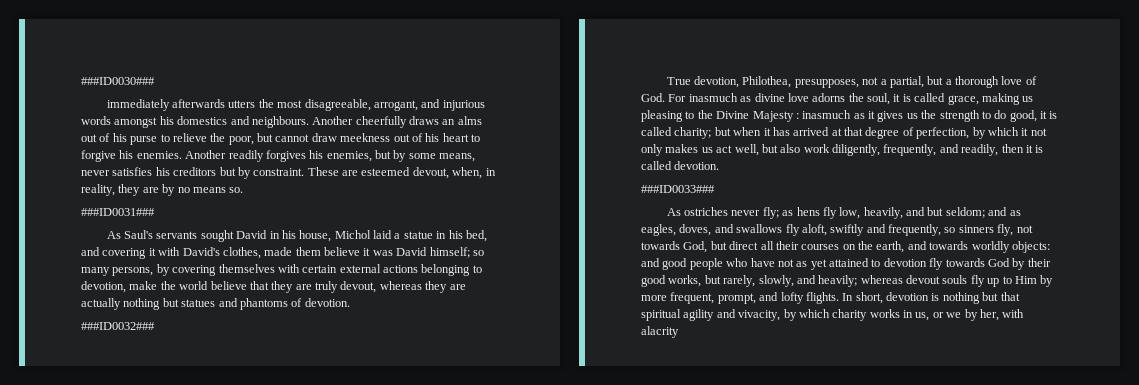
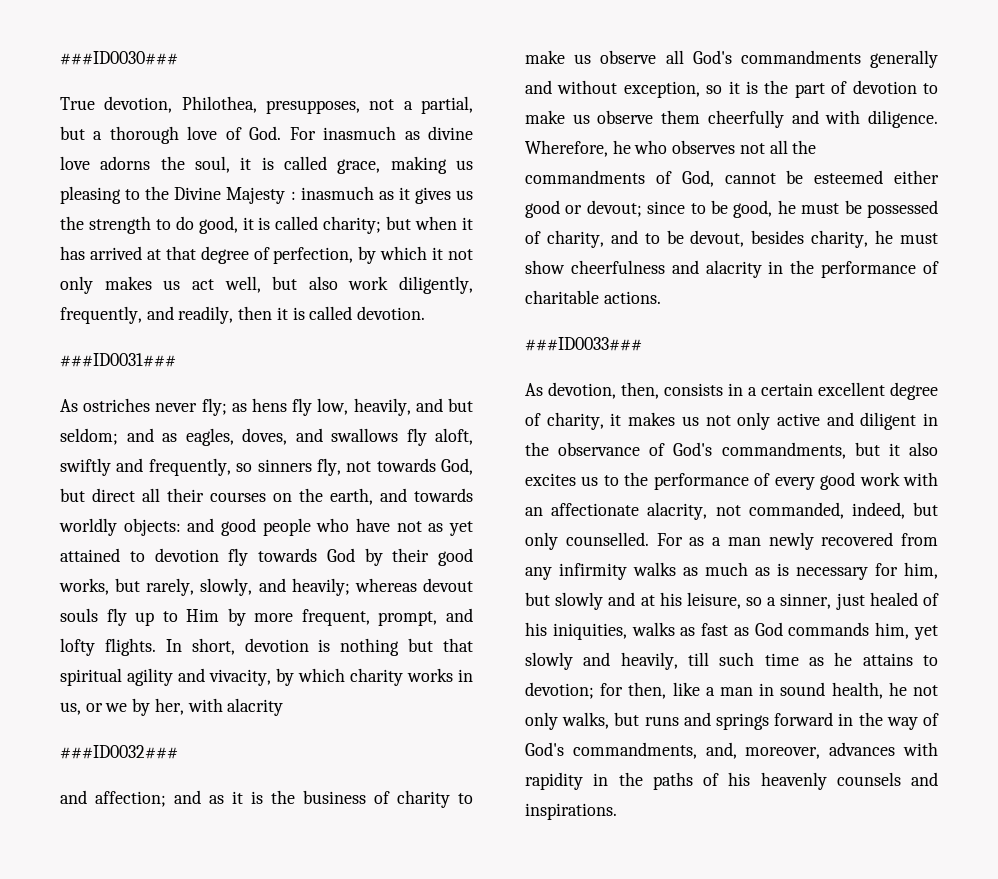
[106,99,485,111] [81,116,482,128] [81,133,480,145] [81,150,476,162] [81,167,496,179] [81,184,244,196] [81,208,155,216] [106,230,487,242] [81,247,484,259] [81,264,482,276] [81,281,466,293] [81,298,350,310] [81,322,155,330] // immediately afterwards utters the most disagreeable, arrogant, and injurious words amongst his domestics and neighbours. Another cheerfully draws an alms out of his purse to relieve the poor, but cannot draw meekness out of his heart to forgive his enemies. Another readily forgives his enemies, but by some means, never satisfies his creditors but by constraint. These are esteemed devout, when, in reality, they are by no means so. // ###ID0031### // As Saul's servants sought David in his house, Michol laid a statue in his bed, and covering it with David's clothes, made them believe it was David himself; so many persons, by covering themselves with certain external actions belonging to devotion, make the world believe that they are truly devout, whereas they are actually nothing but statues and phantoms of devotion. // ###ID0032### -> (178, 58) none
[641,185,715,193] ###ID0033### -> [60,353,176,367] ###ID0031###
(679, 332) none -> [60,745,178,759] [60,790,473,808] [525,50,938,68] [525,80,938,98] [525,110,938,128] [525,140,817,157] [525,170,939,187] [525,200,938,218] [525,230,938,248] [525,260,939,278] [525,290,661,304] [525,337,642,351] [525,382,938,400] [525,412,938,430] [525,442,938,459] [525,472,939,490] [525,502,939,520] [525,532,938,550] [525,562,938,580] [525,592,939,610] [525,622,938,640] [525,652,938,670] [525,682,938,699] [525,712,939,730] [525,742,938,759] [525,772,938,790] [525,803,617,820] // ###ID0032### // and affection; and as it is the business of charity to make us observe all God's commandments generally and without exception, so it is the part of devotion to make us observe them cheerfully and with diligence. Wherefore, he who observes not all the commandments of God, cannot be esteemed either good or devout; since to be good, he must be possessed of charity, and to be devout, besides charity, he must show cheerfulness and alacrity in the performance of charitable actions. // ###ID0033### // As devotion, then, consists in a certain excellent degree of charity, it makes us not only active and diligent in the observance of God's commandments, but it also excites us to the performance of every good work with an affectionate alacrity, not commanded, indeed, but only counselled. For as a man newly recovered from any infirmity walks as much as is necessary for him, but slowly and at his leisure, so a sinner, just healed of his iniquities, walks as fast as God commands him, yet slowly and heavily, till such time as he attains to devotion; for then, like a man in sound health, he not only walks, but runs and springs forward in the way of God's commandments, and, moreover, advances with rapidity in the paths of his heavenly counsels and inspirations.

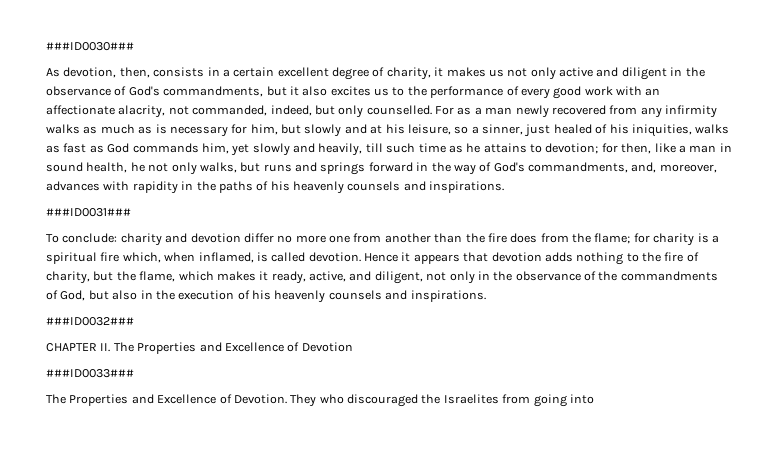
[60,96,473,114] [60,126,474,144] [60,156,473,174] [60,186,474,204] [60,216,474,234] [60,246,473,264] [60,276,473,294] [60,306,426,324] [60,353,176,367] [60,398,473,416] [60,428,473,446] [60,458,473,476] [60,488,473,505] [59,518,474,536] [60,548,473,566] [59,578,473,596] [60,608,473,626] [60,638,473,656] [60,668,473,686] [60,698,284,716] [60,745,178,759] [60,790,473,808] [525,50,938,68] [525,80,938,98] [525,110,938,128] [525,140,817,157] [525,170,939,187] [525,200,938,218] [525,230,938,248] [525,260,939,278] [525,290,661,304] [525,337,642,351] // True devotion, Philothea, presupposes, not a partial, but a thorough love of God. For inasmuch as divine love adorns the soul, it is called grace, making us pleasing to the Divine Majesty : inasmuch as it gives us the strength to do good, it is called charity; but when it has arrived at that degree of perfection, by which it not only makes us act well, but also work diligently, frequently, and readily, then it is called devotion. // ###ID0031### // As ostriches never fly; as hens fly low, heavily, and but seldom; and as eagles, doves, and swallows fly aloft, swiftly and frequently, so sinners fly, not towards God, but direct all their courses on the earth, and towards worldly objects: and good people who have not as yet attained to devotion fly towards God by their good works, but rarely, slowly, and heavily; whereas devout souls fly up to Him by more frequent, prompt, and lofty flights. In short, devotion is nothing but that spiritual agility and vivacity, by which charity works in us, or we by her, with alacrity // ###ID0032### // and affection; and as it is the business of charity to make us observe all God's commandments generally and without exception, so it is the part of devotion to make us observe them cheerfully and with diligence. Wherefore, he who observes not all the commandments of God, cannot be esteemed either good or devout; since to be good, he must be possessed of charity, and to be devout, besides charity, he must show cheerfulness and alacrity in the performance of charitable actions. // ###ID0033### -> (134, 46) none
(617, 811) none -> [46,208,131,217] [46,233,719,246] [46,252,699,265] [46,271,718,284] [46,290,486,303] [46,317,134,326] [46,342,353,354] [46,369,134,378] [46,394,594,407] // ###ID0031### // To conclude: charity and devotion differ no more one from another than the fire does from the flame; for charity is a spiritual fire which, when inflamed, is called devotion. Hence it appears that devotion adds nothing to the fire of charity, but the flame, which makes it ready, active, and diligent, not only in the observance of the commandments of God, but also in the execution of his heavenly counsels and inspirations. // ###ID0032### // CHAPTER II. The Properties and Excellence of Devotion // ###ID0033### // The Properties and Excellence of Devotion. They who discouraged the Israelites from going into

